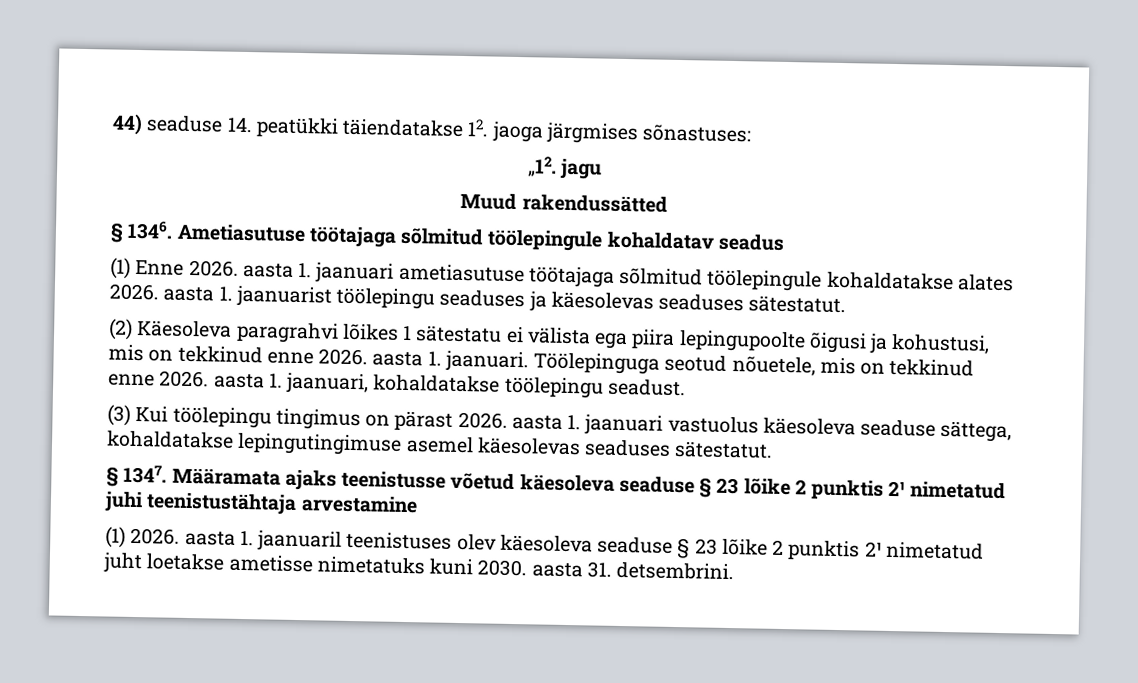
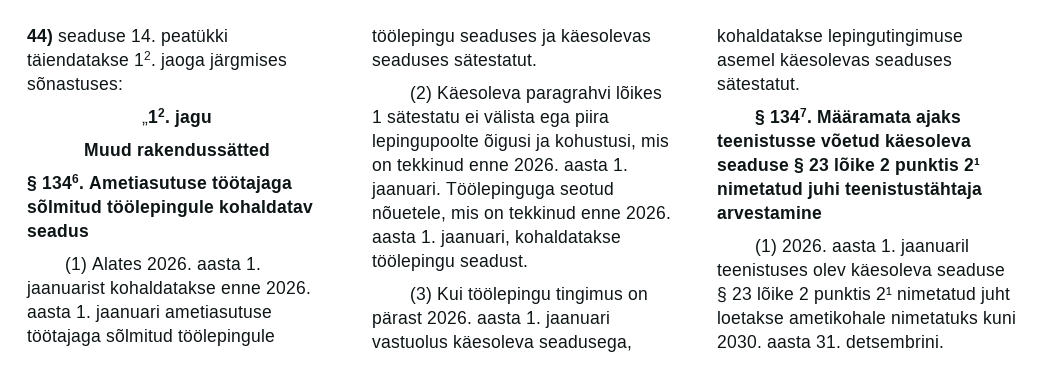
[135,259,185,276] Enne -> [91,257,261,270] [26,281,261,298] Alates 2026. aasta 1. jaanuarist kohaldatakse enne
[826,271,1014,292] [109,283,332,308] kohaldatakse alates 2026. aasta 1. jaanuarist -> (275, 337) none
[860,419,1013,443] seaduse sättega, -> [539,335,632,352] seadusega,
[228,554,313,573] ametisse -> [789,311,886,324] ametikohale

